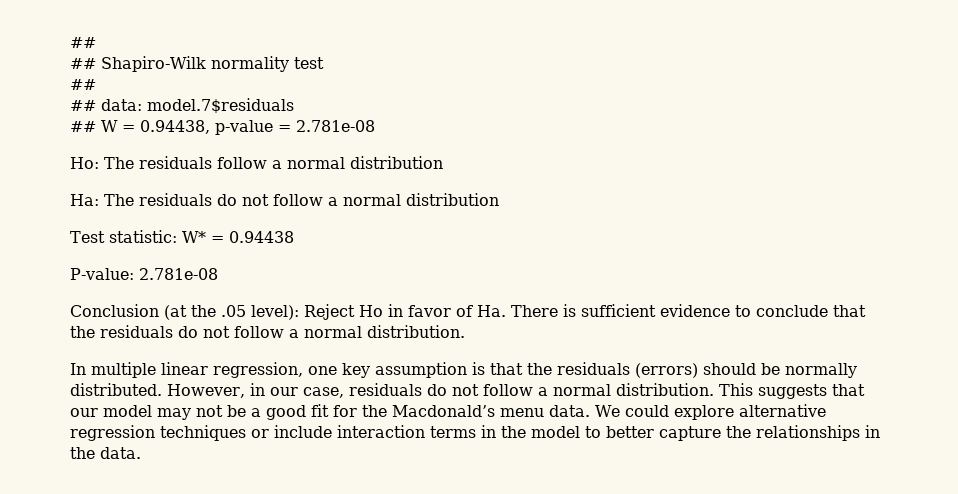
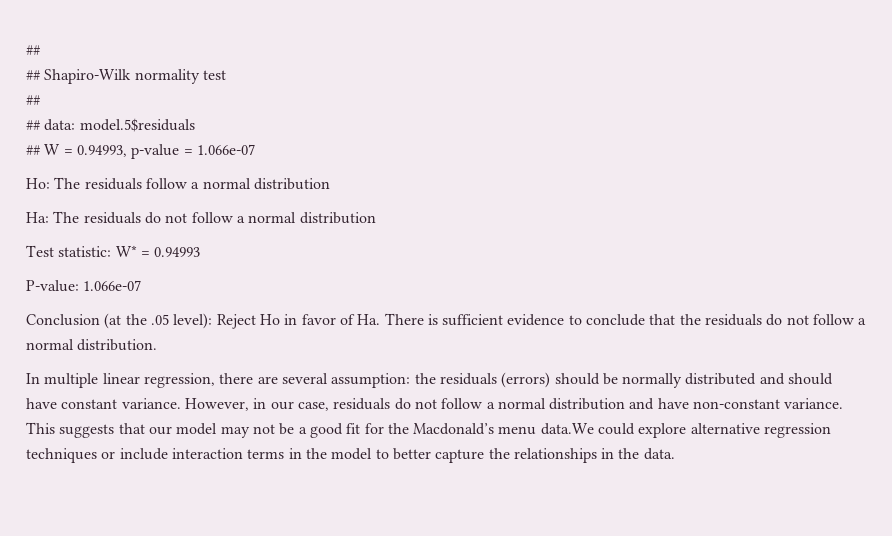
[147,98,294,114] model.7$residuals -> [79,118,195,132] model.5$residuals
[140,120,210,134] 0.94438, -> [76,145,127,157] 0.94993,
[296,120,375,132] 2.781e-08 -> [196,144,255,155] 1.066e-07
[228,231,294,243] 0.94438 -> [154,247,201,257] 0.94993
[138,268,218,280] 2.781e-08 -> [83,280,142,291] 1.066e-07
[308,362,523,378] one key assumption is that -> [219,373,411,388] there are several assumption:
[70,383,162,396] distributed. -> [685,373,834,385] [26,398,181,409] distributed and should have constant variance.
[615,383,714,396] distribution. -> [549,398,844,410] distribution and have non-constant variance.
[549,405,620,417] data. We -> [540,423,594,435] data.We

